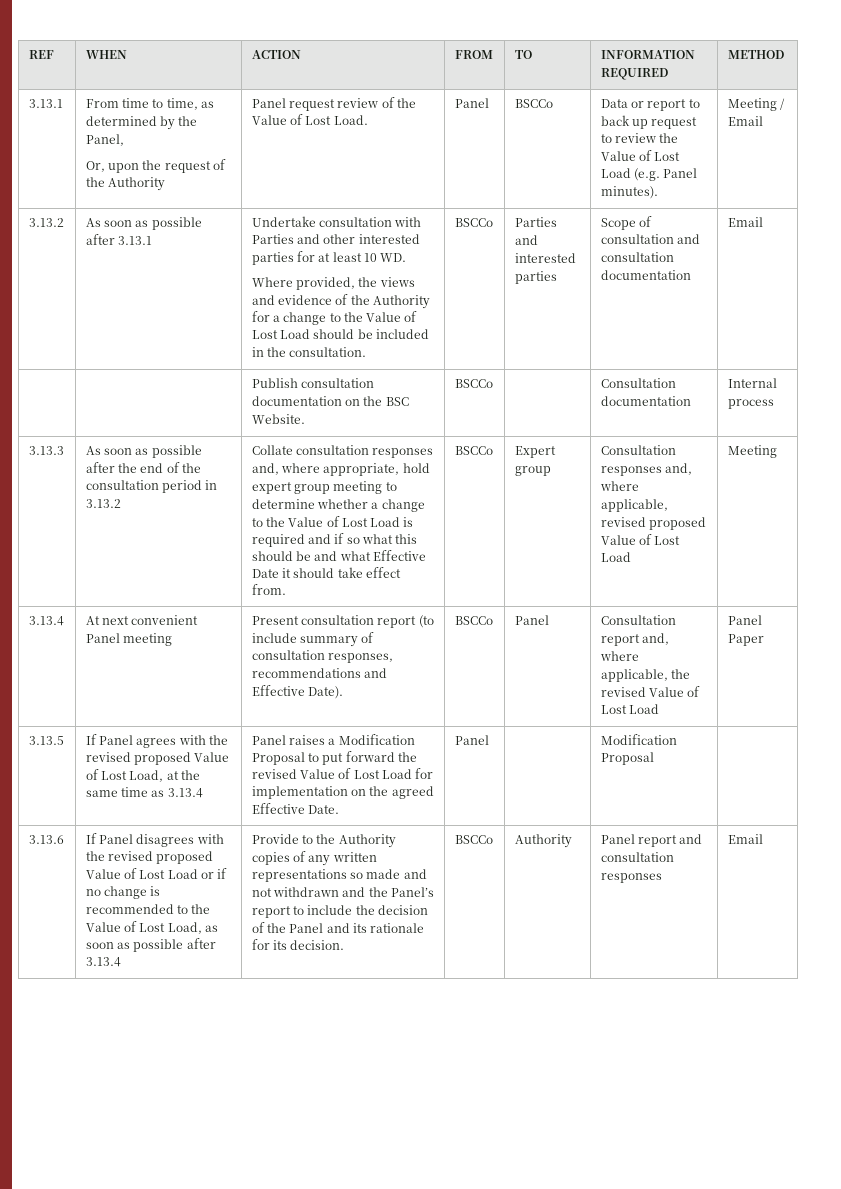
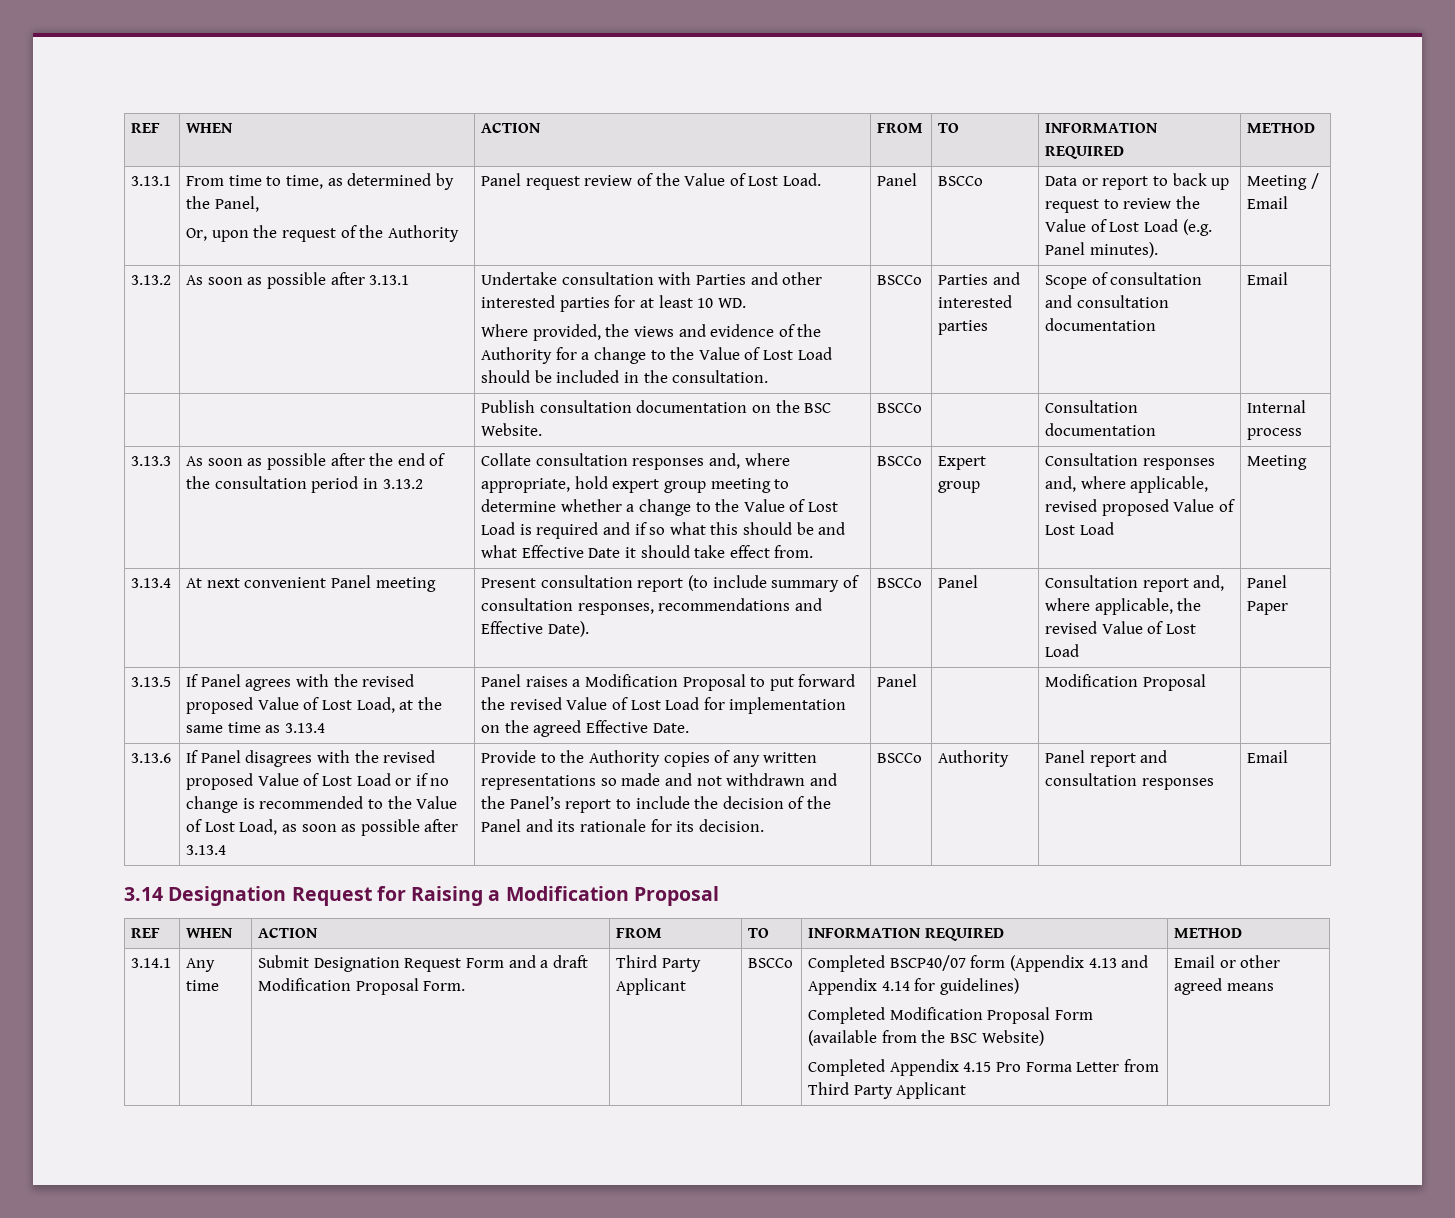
(763, 839) none -> [124,886,719,906] [131,928,161,938] [186,928,234,938] [258,927,319,938] [616,928,663,938] [748,928,770,938] [808,928,1004,941] [1174,928,1243,938] [131,958,172,968] [186,958,216,972] [186,980,220,991] [258,955,588,972] [258,978,466,995] [616,955,701,972] [616,978,687,995] [748,958,794,968] [808,955,1149,972] [808,978,1020,995] [808,1007,1094,1024] [808,1030,1044,1046] [808,1059,1159,1076] [808,1082,967,1099] [1174,955,1281,968] [1174,978,1274,995] // 3.14 Designation Request for Raising a Modification Proposal // REF | WHEN | ACTION | FROM | TO | INFORMATION REQUIRED | METHOD // 3.14.1 | Any time | Submit Designation Request Form and a draft Modification Proposal Form. | Third Party Applicant | BSCCo | Completed BSCP40/07 form (Appendix 4.13 and Appendix 4.14 for guidelines) // Completed Modification Proposal Form (available from the BSC Website) // Completed Appendix 4.15 Pro Forma Letter from Third Party Applicant | Email or other agreed means

